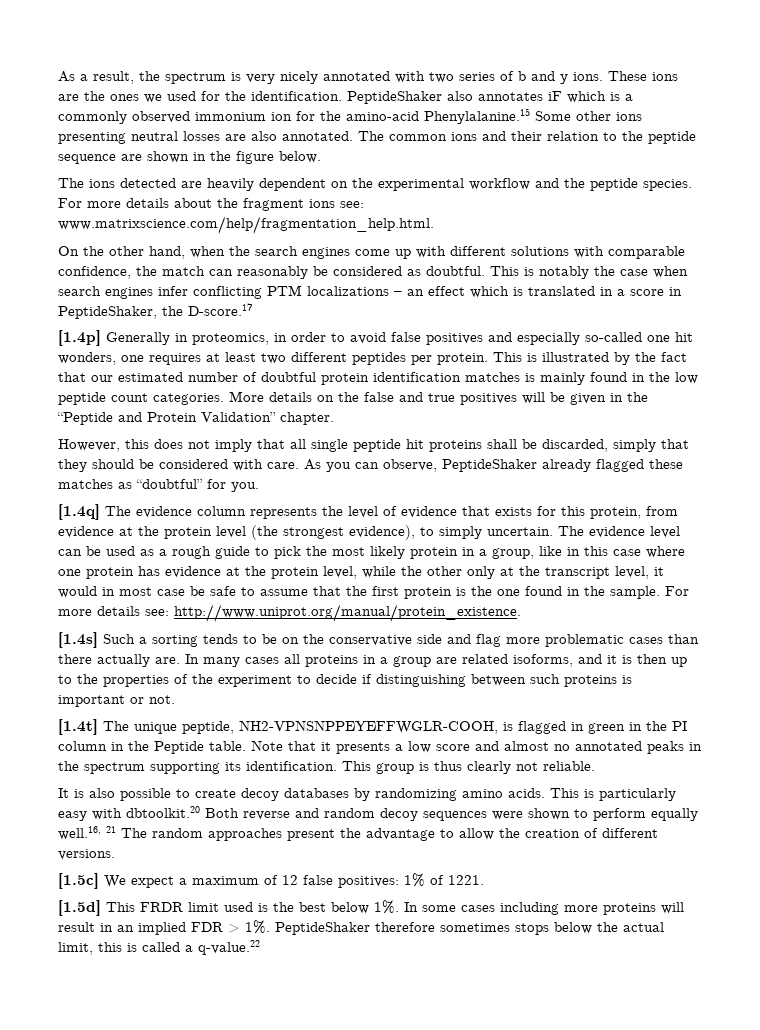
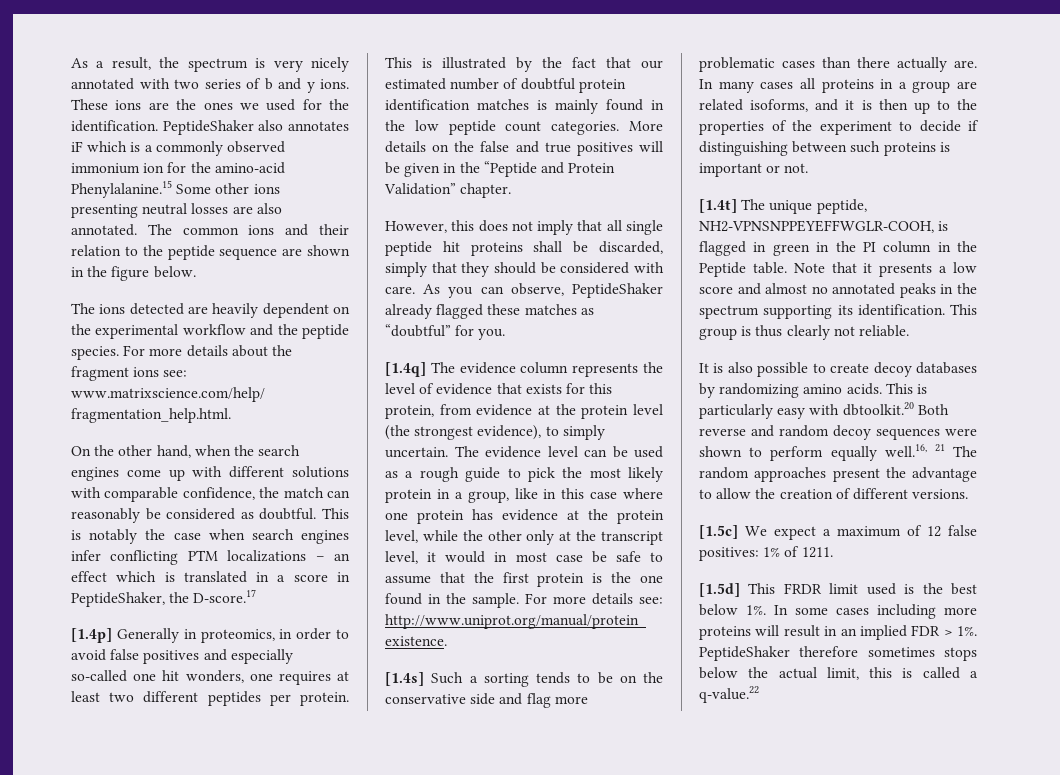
[448,875,484,885] 1221. -> [801,547,833,558] 1211.

